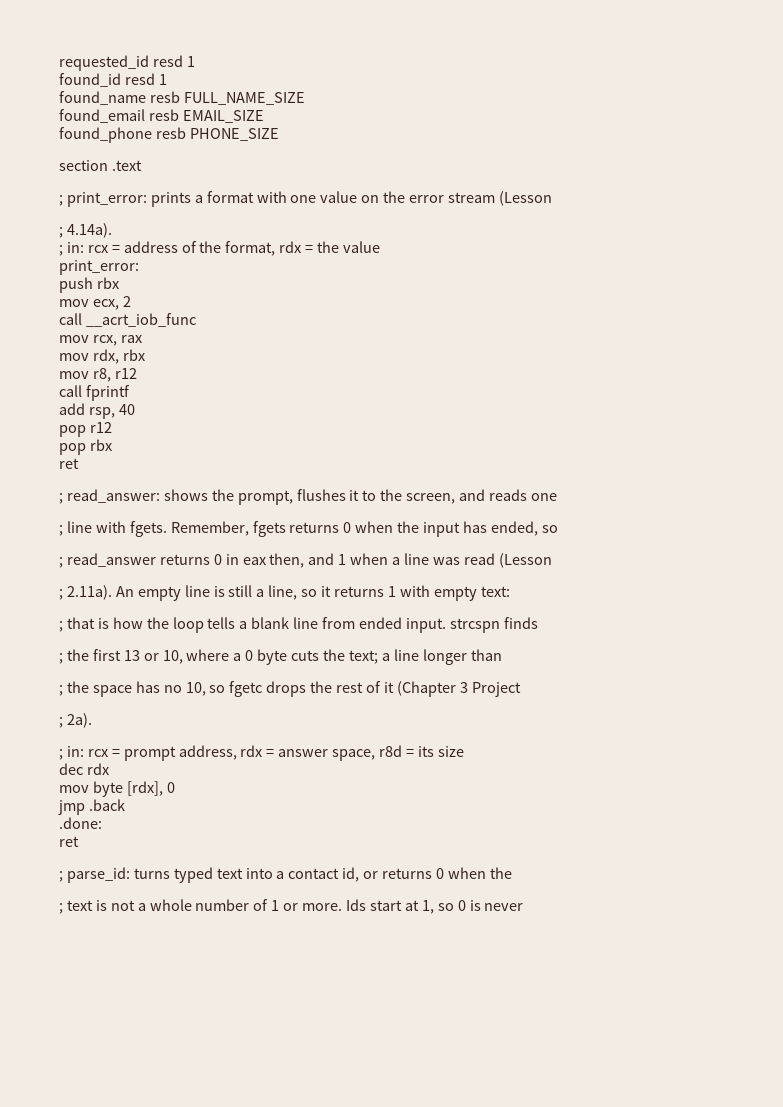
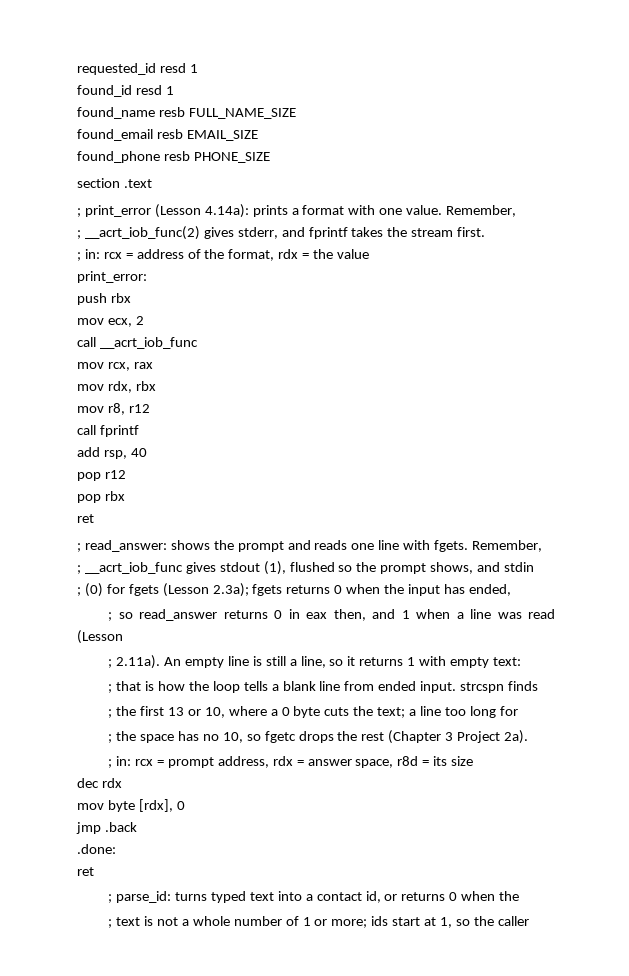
[66,192,147,207] print_error: -> [84,204,249,218] print_error (Lesson 4.14a):
[320,191,552,206] [59,223,112,238] value on the error stream (Lesson // ; 4.14a). -> [406,205,517,217] [77,226,486,240] value. Remember, // ; __acrt_iob_func(2) gives stderr, and fprintf takes the stream first.
[237,489,456,505] prompt, flushes it to the screen, -> [237,541,284,552] prompt
[59,525,63,536] // ; -> (375, 546) none
(249, 528) none -> [77,561,535,575] [77,583,249,597] // ; __acrt_iob_func gives stdout (1), flushed so the prompt shows, and stdin // ; (0) for fgets (Lesson 2.3a);
[541,525,558,533] [59,557,63,568] so // ; -> [108,612,133,621] // ; so
[422,649,502,665] longer than -> [444,706,518,718] too long for
[366,681,394,693] of it -> (385, 736) none
[59,717,63,728] // ; -> (501, 737) none
[302,899,367,911] more. Ids -> [331,916,389,928] more; ids
[457,900,524,911] 0 is never -> [473,916,529,926] the caller

